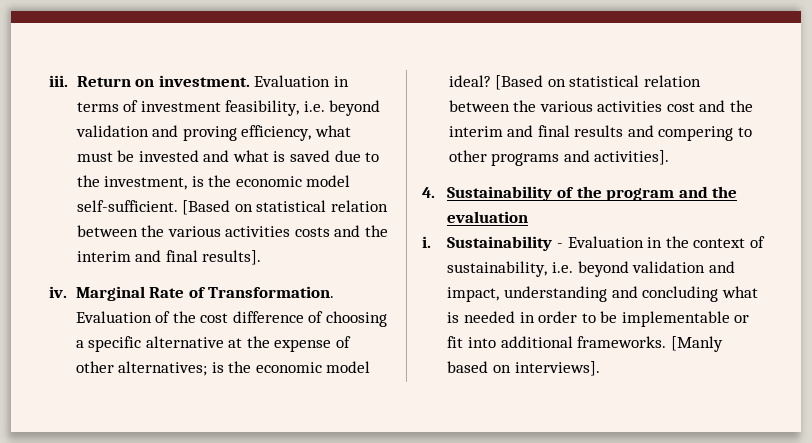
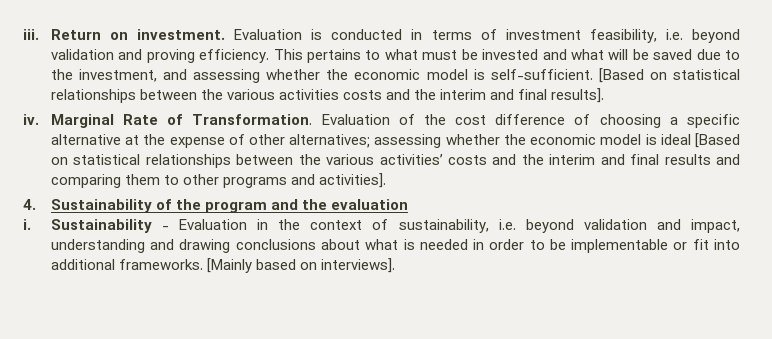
(331, 81) none -> [311,29,403,40] is conducted
[241,125,312,141] efficiency, -> [199,49,381,63] efficiency. This pertains to
[273,151,286,162] is -> [608,49,649,60] will be
[191,175,351,187] is the economic model -> [163,69,485,83] and assessing whether the economic model is
[330,200,388,212] relation -> [50,89,136,103] relationships
[211,361,371,373] [448,75,701,90] [448,100,695,112] is the economic model ideal? [Based on statistical relation between the various activities cost -> [374,133,741,148] [50,154,487,168] assessing whether the economic model is ideal [Based on statistical relationships between the various activities’ costs
[658,126,734,141] compering -> [50,174,160,188] comparing them
[642,286,719,302] concluding -> [179,239,360,253] drawing conclusions about
[670,336,723,352] [Manly -> [206,258,252,273] [Mainly

